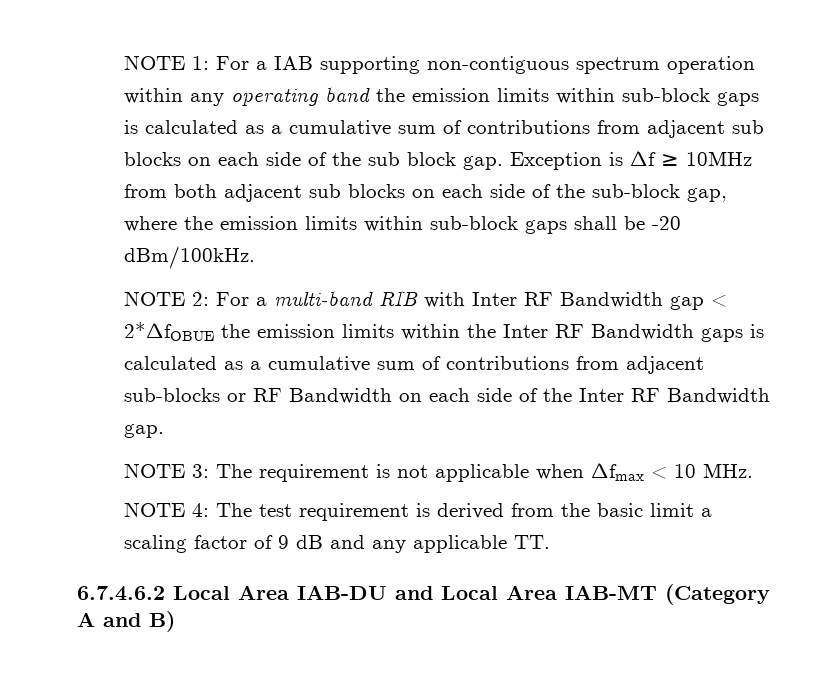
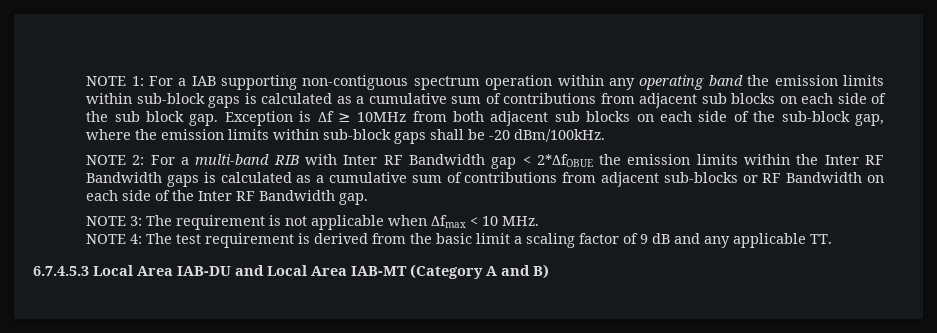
[77,586,165,601] 6.7.4.6.2 -> [33,266,89,276] 6.7.4.5.3

